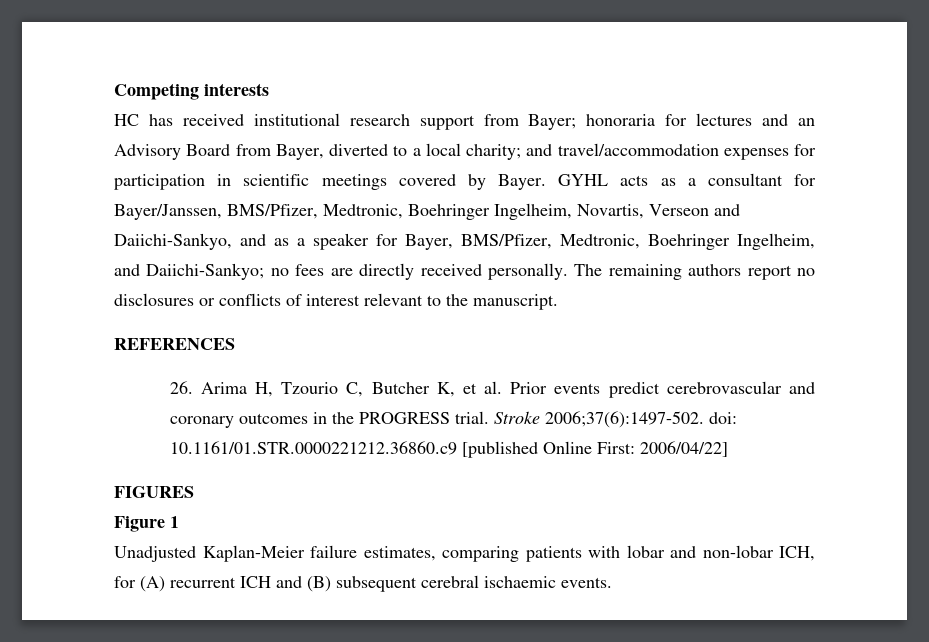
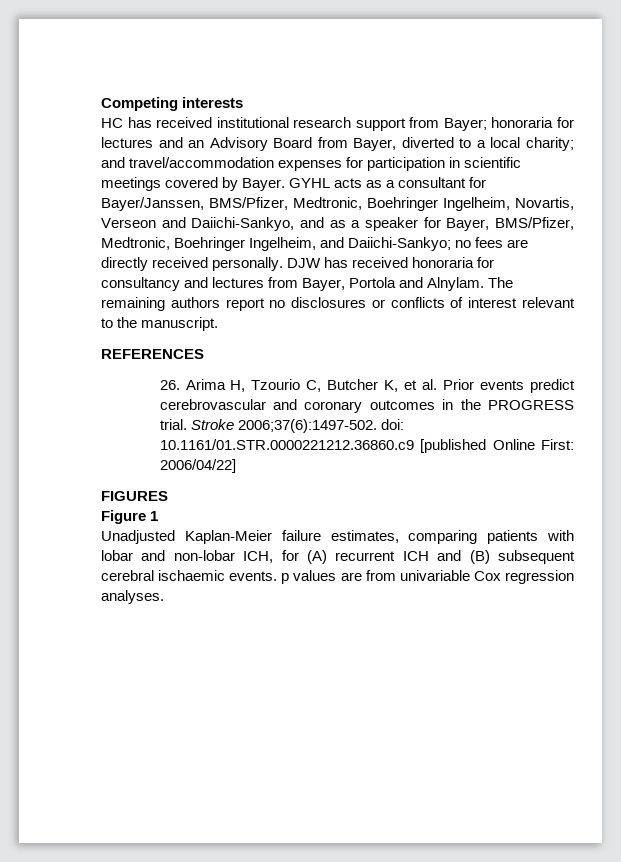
(568, 271) none -> [287,257,495,268] [101,277,485,291] DJW has received honoraria for consultancy and lectures from Bayer, Portola and Alnylam.
(612, 582) none -> [281,570,574,584] [101,590,164,604] p values are from univariable Cox regression analyses.

